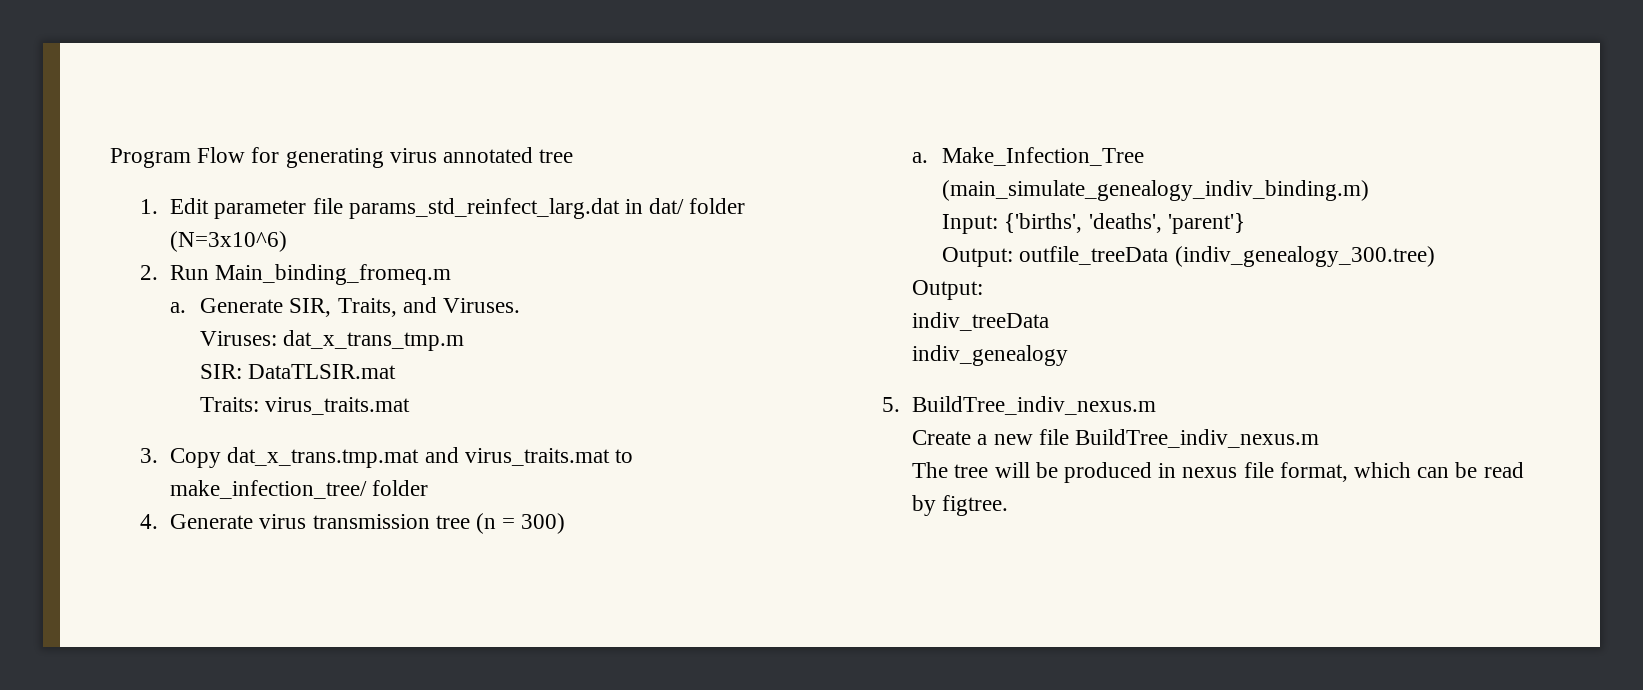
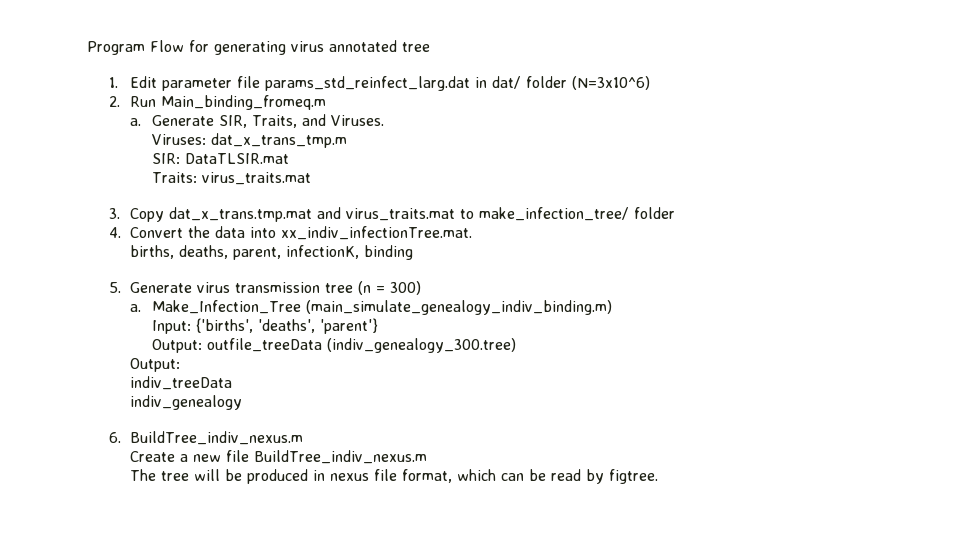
(159, 521) none -> [130,226,473,240] [130,245,414,260] [108,282,121,293] Convert the data into xx_indiv_infectionTree.mat. // births, deaths, parent, infectionK, binding // 5.
[882,397,901,412] 5. -> [108,432,121,443] 6.

